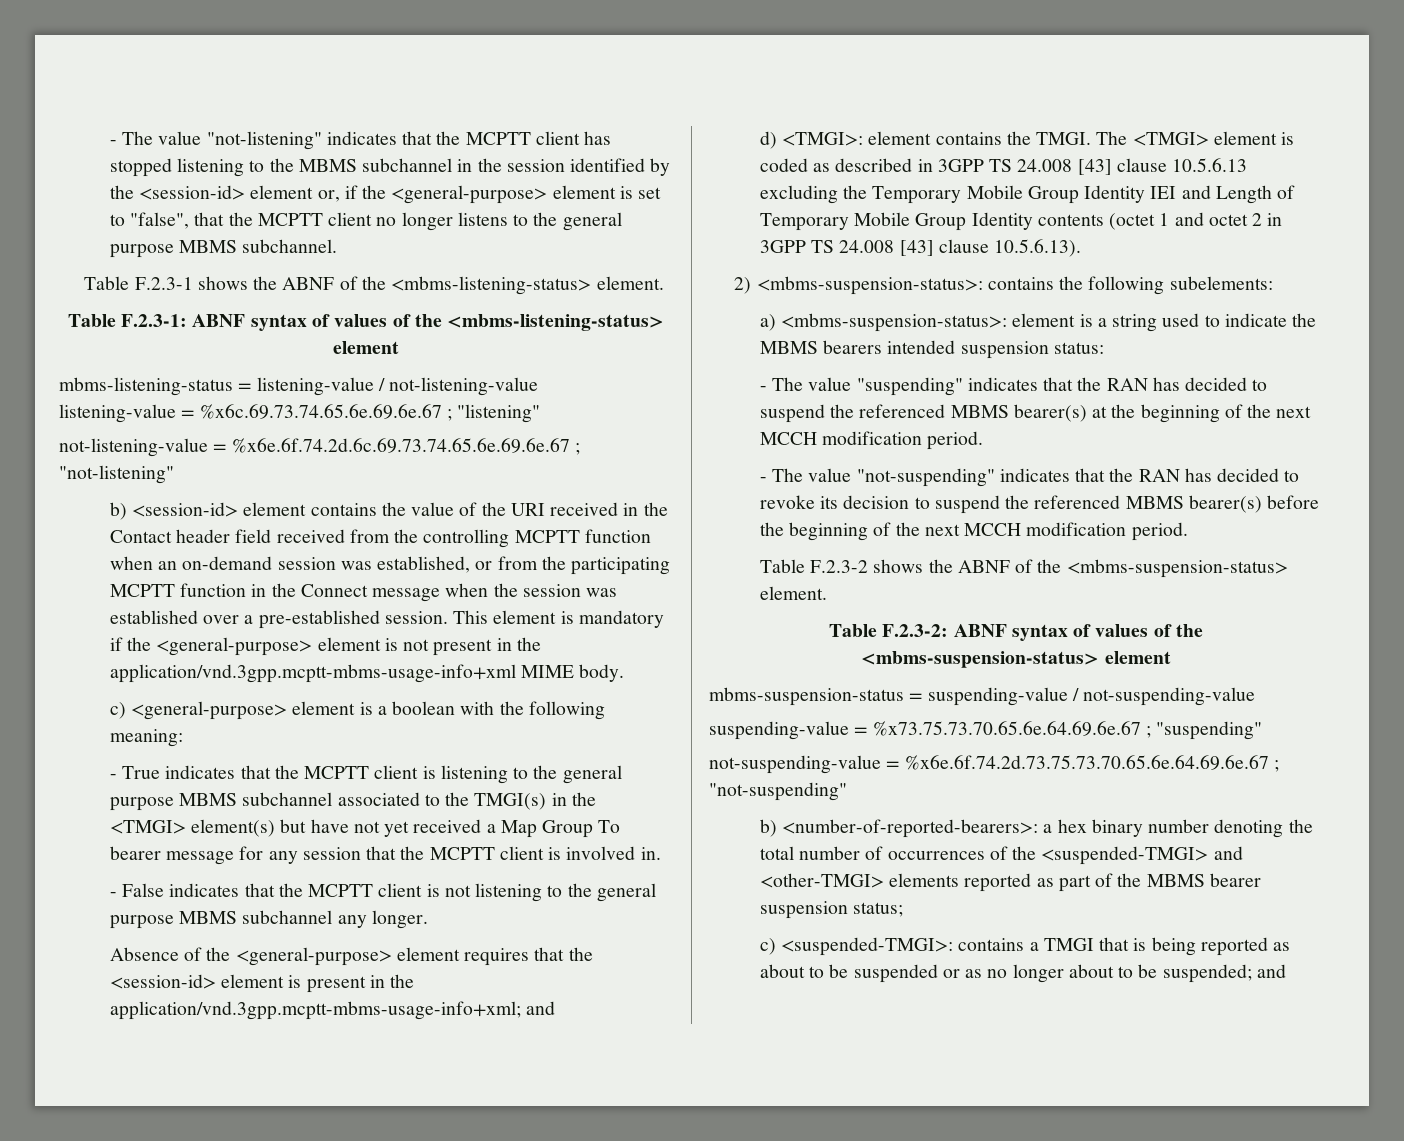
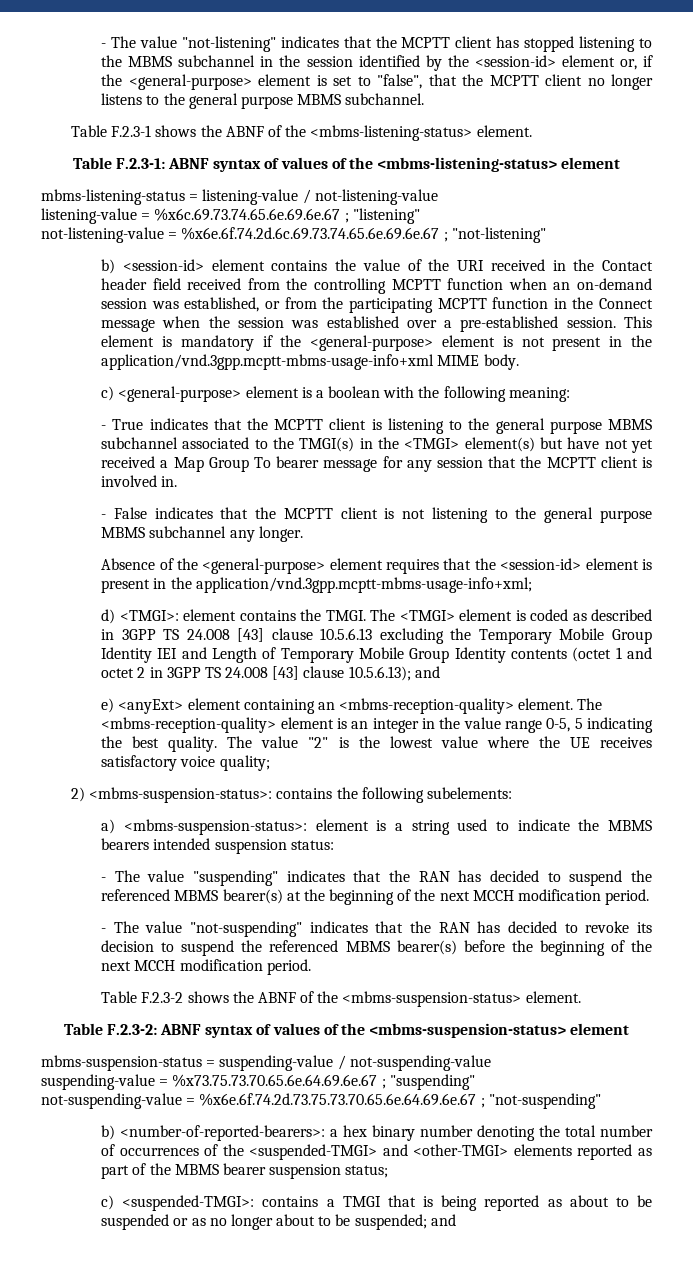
[526,1001,556,1015] and -> (532, 585) none
[994,239,1082,257] 10.5.6.13). -> [348,666,440,681] [101,698,603,714] [101,717,653,733] [101,736,652,752] [101,755,270,771] 10.5.6.13); and // e) <anyExt> element containing an <mbms-reception-quality> element. The <mbms-reception-quality> element is an integer in the value range 0-5, 5 indicating the best quality. The value "2" is the lowest value where the UE receives satisfactory voice quality;

